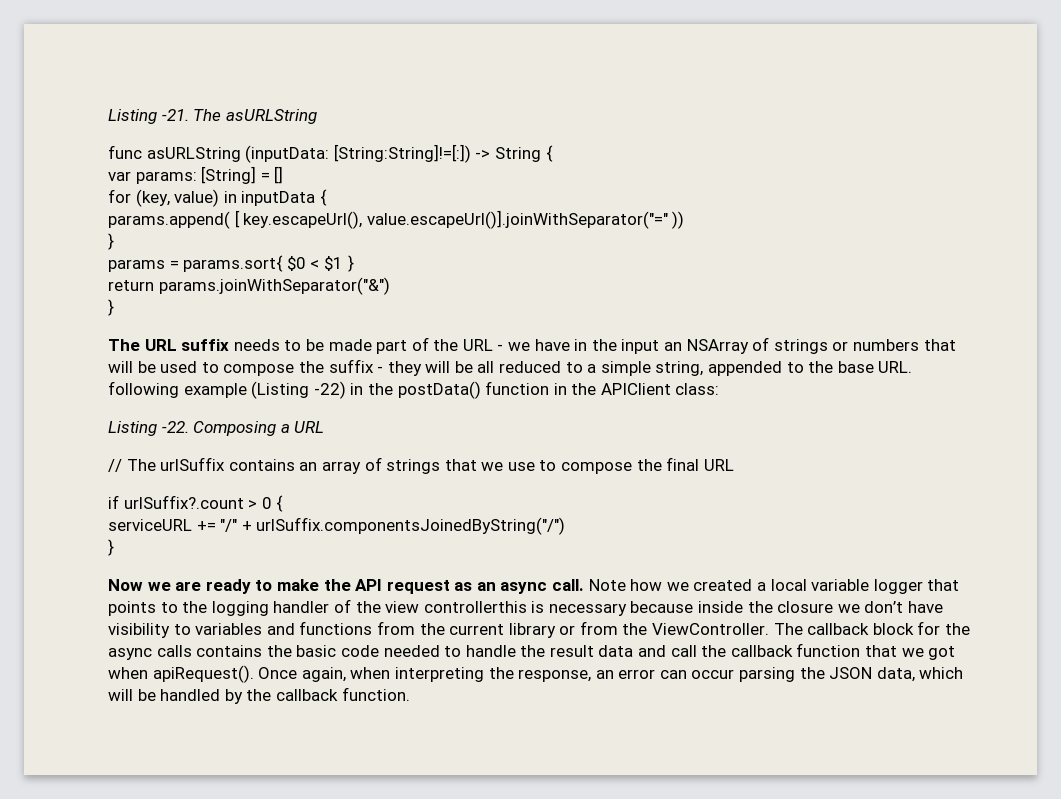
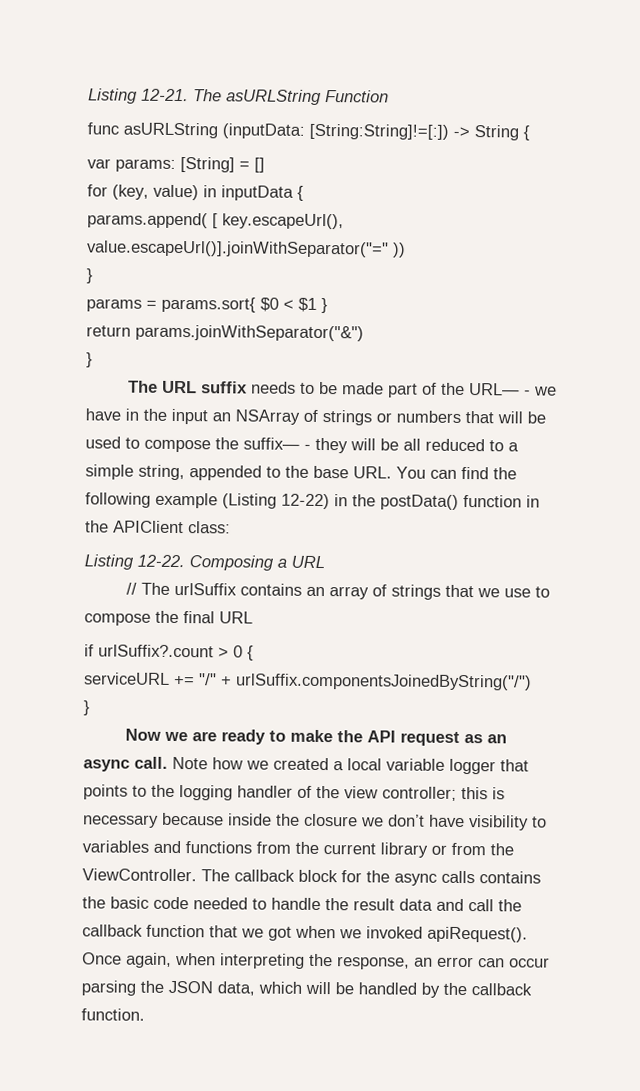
[108,109,189,124] Listing -21. -> [88,88,189,104] Listing 12-21.
(317, 116) none -> [325,90,389,103] Function
[462,339,493,351] URL -> [468,383,520,396] URL—
[328,359,374,373] suffix -> [243,437,300,450] suffix—
(913, 367) none -> [396,466,517,480] You can find the
[313,381,346,399] -22) -> [281,493,330,510] 12-22)
[161,421,189,433] -22. -> [137,554,185,568] 12-22.
[423,601,527,613] controllerthis -> [382,786,488,801] controller; this
(148, 673) none -> [339,926,423,939] we invoked

